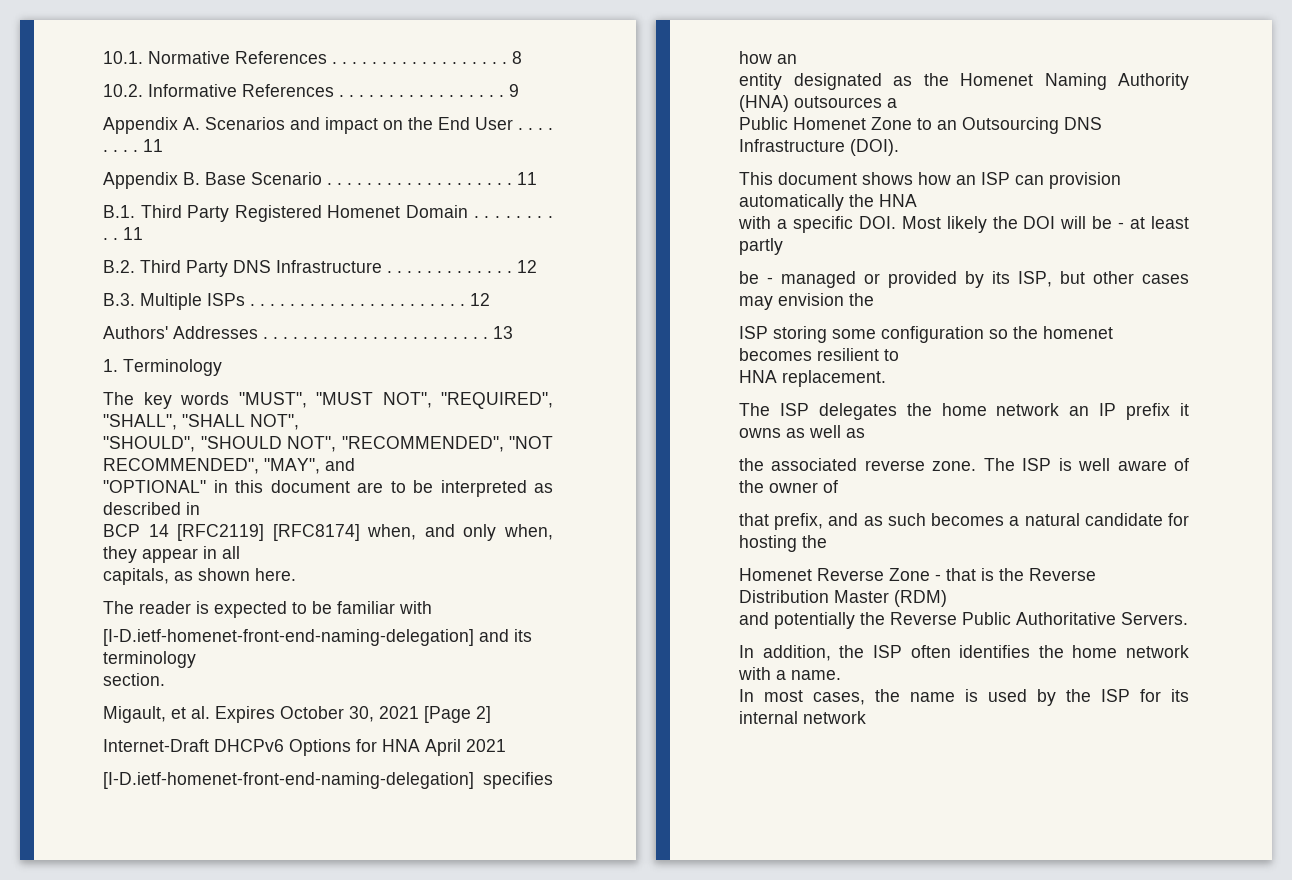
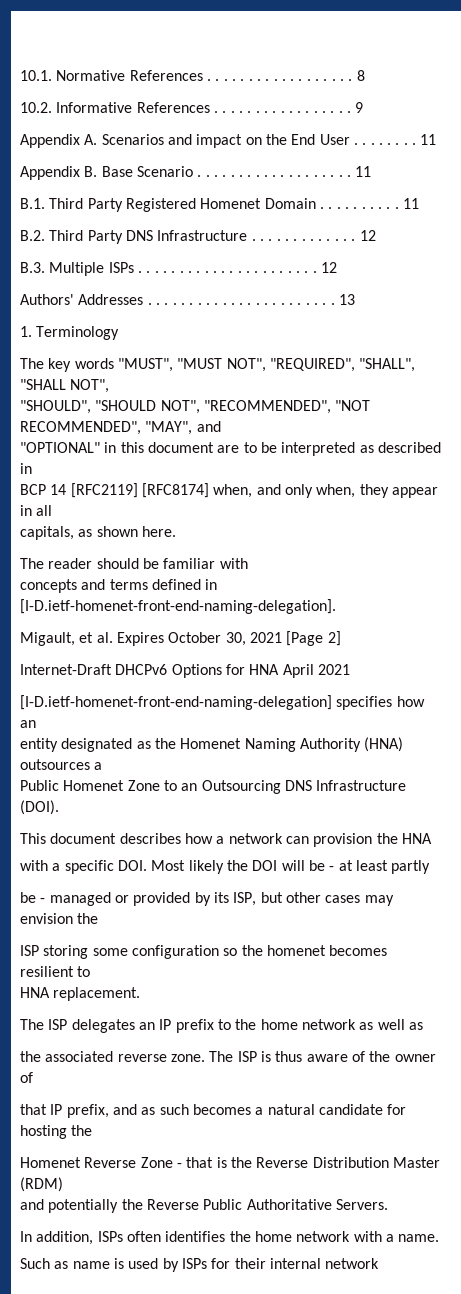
[196,601,307,618] is expected to -> [96,558,139,569] should
[103,629,532,646] [103,651,196,668] [103,673,165,686] [I-D.ietf-homenet-front-end-naming-delegation] and its terminology // section. -> [20,579,218,593] [20,599,336,614] concepts and terms defined in [I-D.ietf-homenet-front-end-naming-delegation].
[862,172,1010,185] shows how an ISP -> [119,833,283,844] describes how a network
[739,194,844,211] automatically -> (373, 840) none
[906,403,1189,420] [739,428,781,438] the home network an IP prefix it owns -> [138,1019,356,1033] an IP prefix to the home network
[1078,458,1111,471] well -> [275,1051,303,1062] thus
(769, 519) none -> [50,1104,63,1115] IP
[839,645,902,658] the ISP -> [97,1231,123,1242] ISPs
[739,689,1189,706] In most cases, the name is used by the ISP for its -> [20,1258,266,1272] Such as name is used by ISPs for their

